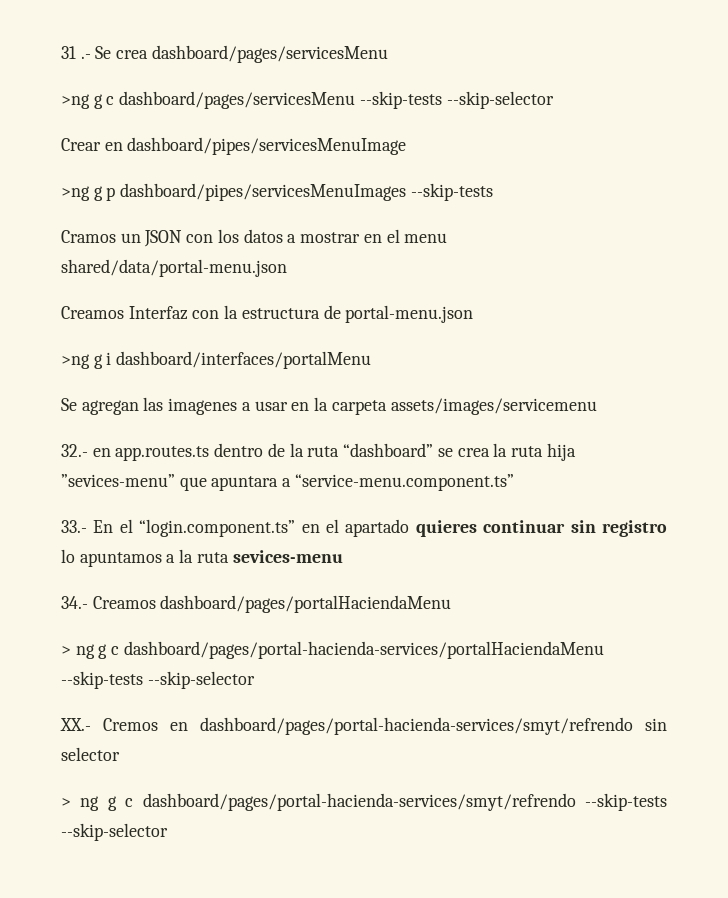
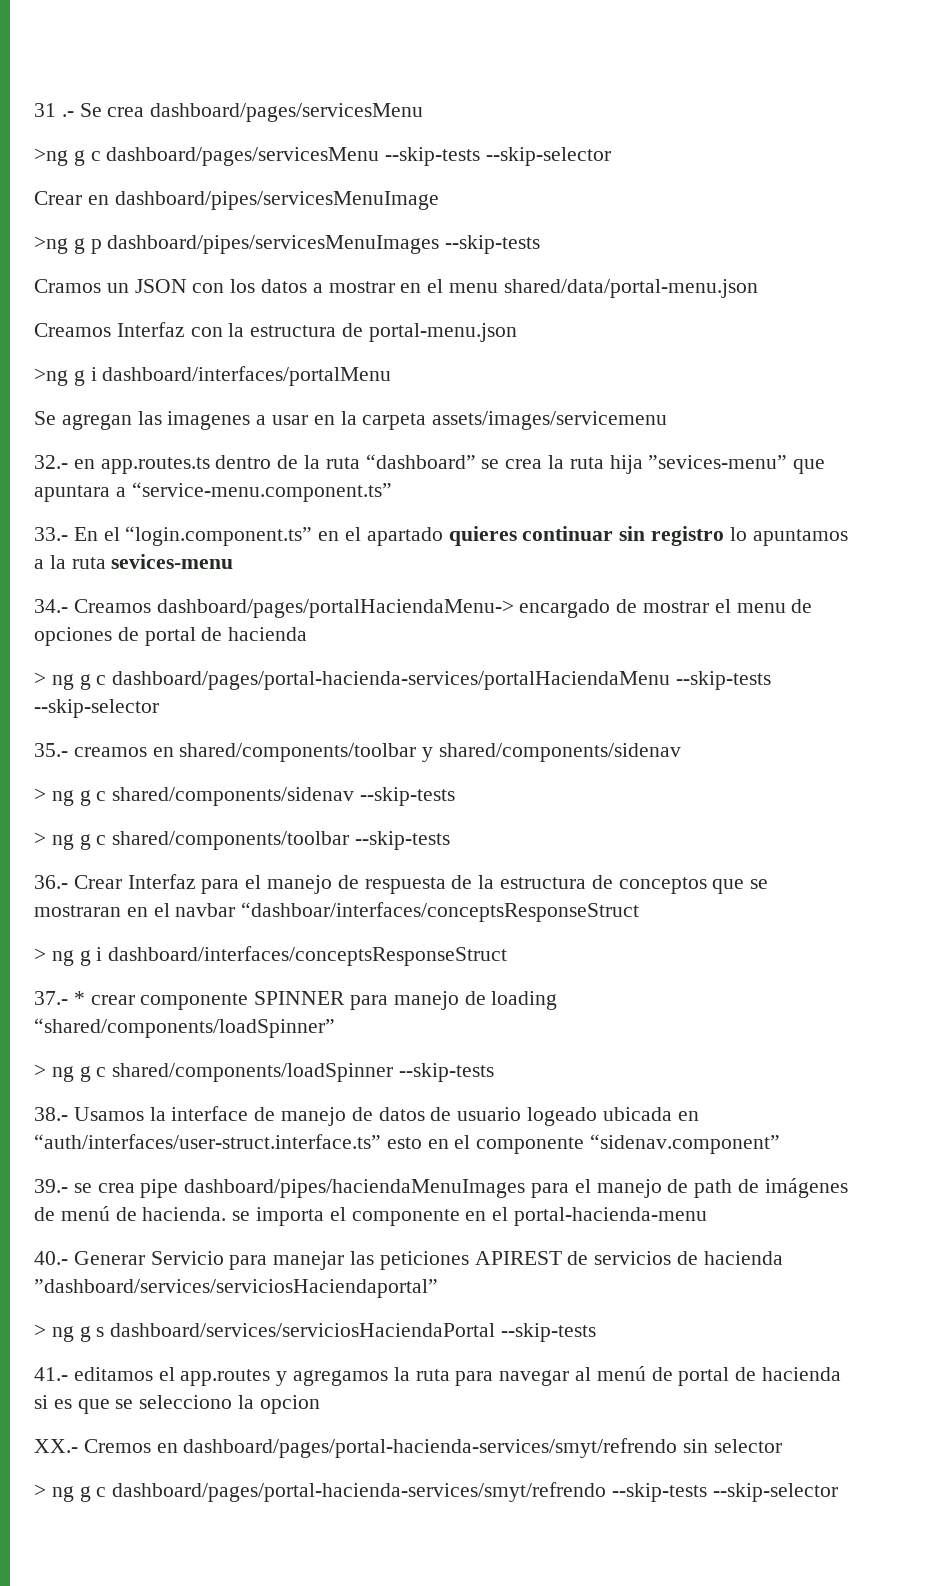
[160,595,452,613] dashboard/pages/portalHaciendaMenu -> [156,599,813,618] [34,627,308,646] dashboard/pages/portalHaciendaMenu-> encargado de mostrar el menu de opciones de portal de hacienda
(255, 680) none -> [34,743,682,762] [34,787,456,806] [34,831,451,850] [34,874,769,894] [34,902,640,922] [34,946,508,966] [34,991,558,1010] [34,1018,335,1038] [34,1063,495,1082] [34,1106,699,1126] [34,1134,781,1154] [34,1178,848,1198] [34,1206,708,1226] [34,1251,783,1270] [34,1279,438,1298] [34,1323,597,1342] [34,1366,842,1386] [34,1395,320,1414] // 35.- creamos en shared/components/toolbar y shared/components/sidenav // > ng g c shared/components/sidenav --skip-tests // > ng g c shared/components/toolbar --skip-tests // 36.- Crear Interfaz para el manejo de respuesta de la estructura de conceptos que se mostraran en el navbar “dashboar/interfaces/conceptsResponseStruct // > ng g i dashboard/interfaces/conceptsResponseStruct // 37.- * crear componente SPINNER para manejo de loading “shared/components/loadSpinner” // > ng g c shared/components/loadSpinner --skip-tests // 38.- Usamos la interface de manejo de datos de usuario logeado ubicada en “auth/interfaces/user-struct.interface.ts” esto en el componente “sidenav.component” // 39.- se crea pipe dashboard/pipes/haciendaMenuImages para el manejo de path de imágenes de menú de hacienda. se importa el componente en el portal-hacienda-menu // 40.- Generar Servicio para manejar las peticiones APIREST de servicios de hacienda ”dashboard/services/serviciosHaciendaportal” // > ng g s dashboard/services/serviciosHaciendaPortal --skip-tests // 41.- editamos el app.routes y agregamos la ruta para navegar al menú de portal de hacienda si es que se selecciono la opcion

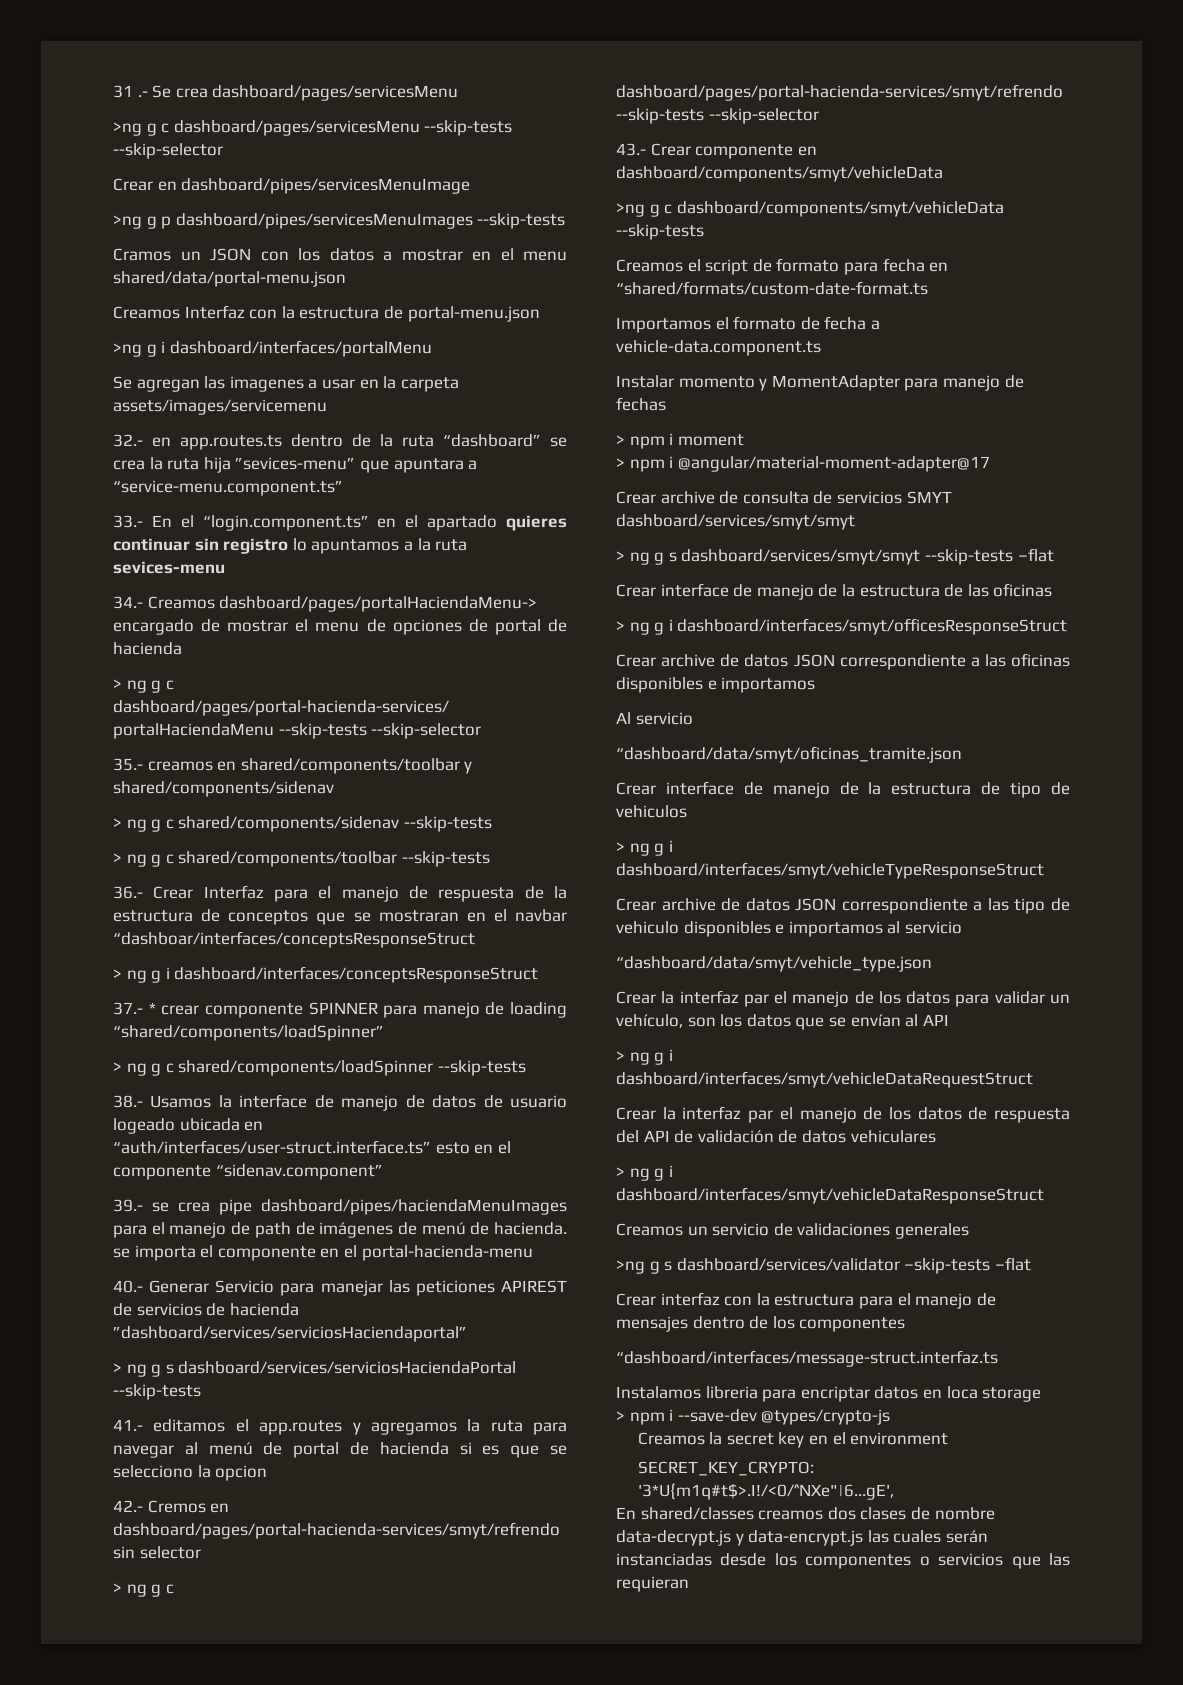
[34,1439,78,1453] XX.- -> [113,1500,143,1512] 42.-
(838, 1492) none -> [616,143,817,159] [616,166,943,182] [616,201,1004,217] [616,224,704,240] [616,258,949,275] [616,281,928,295] [616,316,880,333] [616,340,821,356] [616,375,1024,391] [616,397,666,411] [616,433,744,449] [616,456,990,472] [616,491,952,504] [616,514,855,530] [616,548,1054,565] [616,583,1053,600] [616,618,1068,635] [616,653,1070,670] [616,677,816,693] [616,712,693,725] [616,746,962,763] [616,781,1070,798] [616,805,687,818] [616,840,673,856] [616,862,1044,879] [616,898,1070,914] [616,921,962,937] [616,956,932,972] [616,990,1070,1007] [616,1014,949,1030] [616,1049,673,1065] [616,1071,1033,1088] [616,1106,1070,1123] [616,1130,936,1143] [616,1165,673,1181] [616,1187,1044,1204] [616,1223,969,1239] [616,1257,1031,1274] [616,1292,996,1309] [616,1316,906,1332] [616,1350,998,1367] [616,1386,1042,1402] [616,1409,891,1425] [637,1432,949,1448] [637,1461,814,1476] [637,1483,894,1500] [616,1507,995,1520] [616,1530,988,1546] [616,1553,1070,1569] [616,1576,689,1592] // 43.- Crear componente en dashboard/components/smyt/vehicleData // >ng g c dashboard/components/smyt/vehicleData --skip-tests // Creamos el script de formato para fecha en “shared/formats/custom-date-format.ts // Importamos el formato de fecha a vehicle-data.component.ts // Instalar momento y MomentAdapter para manejo de fechas // > npm i moment // > npm i @angular/material-moment-adapter@17 // Crear archive de consulta de servicios SMYT dashboard/services/smyt/smyt // > ng g s dashboard/services/smyt/smyt --skip-tests –flat // Crear interface de manejo de la estructura de las oficinas // > ng g i dashboard/interfaces/smyt/officesResponseStruct // Crear archive de datos JSON correspondiente a las oficinas disponibles e importamos // Al servicio // “dashboard/data/smyt/oficinas_tramite.json // Crear interface de manejo de la estructura de tipo de vehiculos // > ng g i dashboard/interfaces/smyt/vehicleTypeResponseStruct // Crear archive de datos JSON correspondiente a las tipo de vehiculo disponibles e importamos al servicio // “dashboard/data/smyt/vehicle_type.json // Crear la interfaz par el manejo de los datos para validar un vehículo, son los datos que se envían al API // > ng g i dashboard/interfaces/smyt/vehicleDataRequestStruct // Crear la interfaz par el manejo de los datos de respuesta del API de validación de datos vehiculares // > ng g i dashboard/interfaces/smyt/vehicleDataResponseStruct // Creamos un servicio de validaciones generales // >ng g s dashboard/services/validator –skip-tests –flat // Crear interfaz con la estructura para el manejo de mensajes dentro de los componentes // “dashboard/interfaces/message-struct.interfaz.ts // Instalamos libreria para encriptar datos en loca storage // > npm i --save-dev @types/crypto-js // Creamos la secret key en el environment // SECRET_KEY_CRYPTO: '3*U{m1q#t$>.I!/<0/^NXe"|6...gE', // En shared/classes creamos dos clases de nombre data-decrypt.js y data-encrypt.js las cuales serán instanciadas desde los componentes o servicios que las requieran

